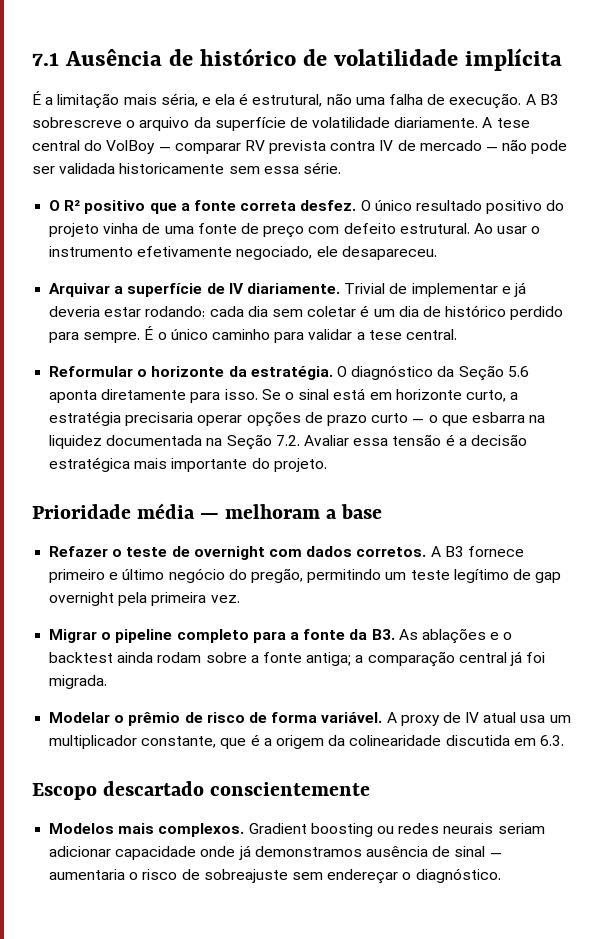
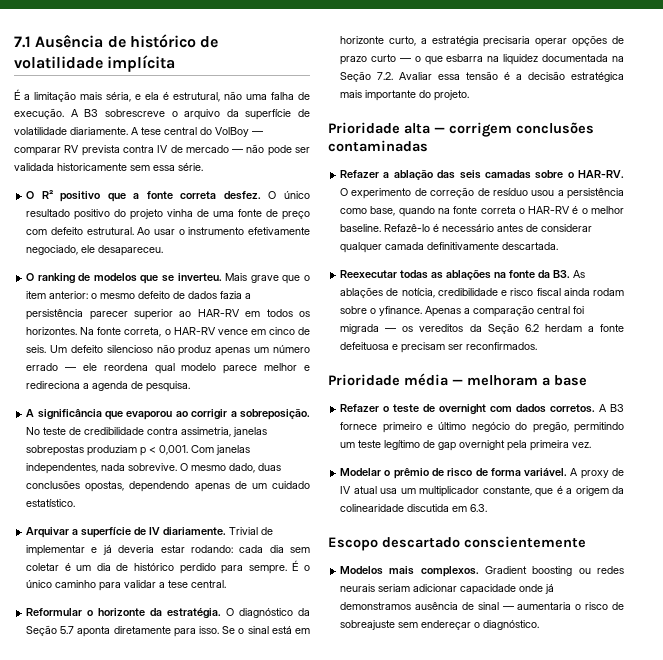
(437, 253) none -> [26,273,310,284] [26,291,252,299] [26,309,310,320] [26,327,310,337] [26,344,311,356] [26,363,311,374] [26,381,191,392] [26,408,310,420] [26,427,268,437] [26,445,251,456] [26,463,282,474] [26,480,310,492] [26,499,76,507] // O ranking de modelos que se inverteu. Mais grave que o item anterior: o mesmo defeito de dados fazia a persistência parecer superior ao HAR-RV em todos os horizontes. Na fonte correta, o HAR-RV vence em cinco de seis. Um defeito silencioso não produz apenas um número errado — ele reordena qual modelo parece melhor e redireciona a agenda de pesquisa. // A significância que evaporou ao corrigir a sobreposição. No teste de credibilidade contra assimetria, janelas sobrepostas produziam p < 0,001. Com janelas independentes, nada sobrevive. O mesmo dado, duas conclusões opostas, dependendo apenas de um cuidado estatístico.
[507,366,529,377] 5.6 -> [60,626,75,634] 5.7
(327, 465) none -> [328,122,594,137] [328,140,428,152] [340,169,624,180] [340,187,624,199] [340,206,624,217] [340,224,593,232] [340,242,559,253] [340,270,586,280] [340,287,624,298] [340,305,585,317] [340,323,624,334] [340,342,538,353] // Prioridade alta — corrigem conclusões contaminadas // Refazer a ablação das seis camadas sobre o HAR-RV. O experimento de correção de resíduo usou a persistência como base, quando na fonte correta o HAR-RV é o melhor baseline. Refazê-lo é necessário antes de considerar qualquer camada definitivamente descartada. // Reexecutar todas as ablações na fonte da B3. As ablações de notícia, credibilidade e risco fiscal ainda rodam sobre o yfinance. Apenas a comparação central foi migrada — os vereditos da Seção 6.2 herdam a fonte defeituosa e precisam ser reconfirmados.
[49,628,513,644] [49,651,546,667] [49,675,108,689] // Migrar o pipeline completo para a fonte da B3. As ablações e o backtest ainda rodam sobre a fonte antiga; a comparação central já foi migrada. -> (592, 445) none

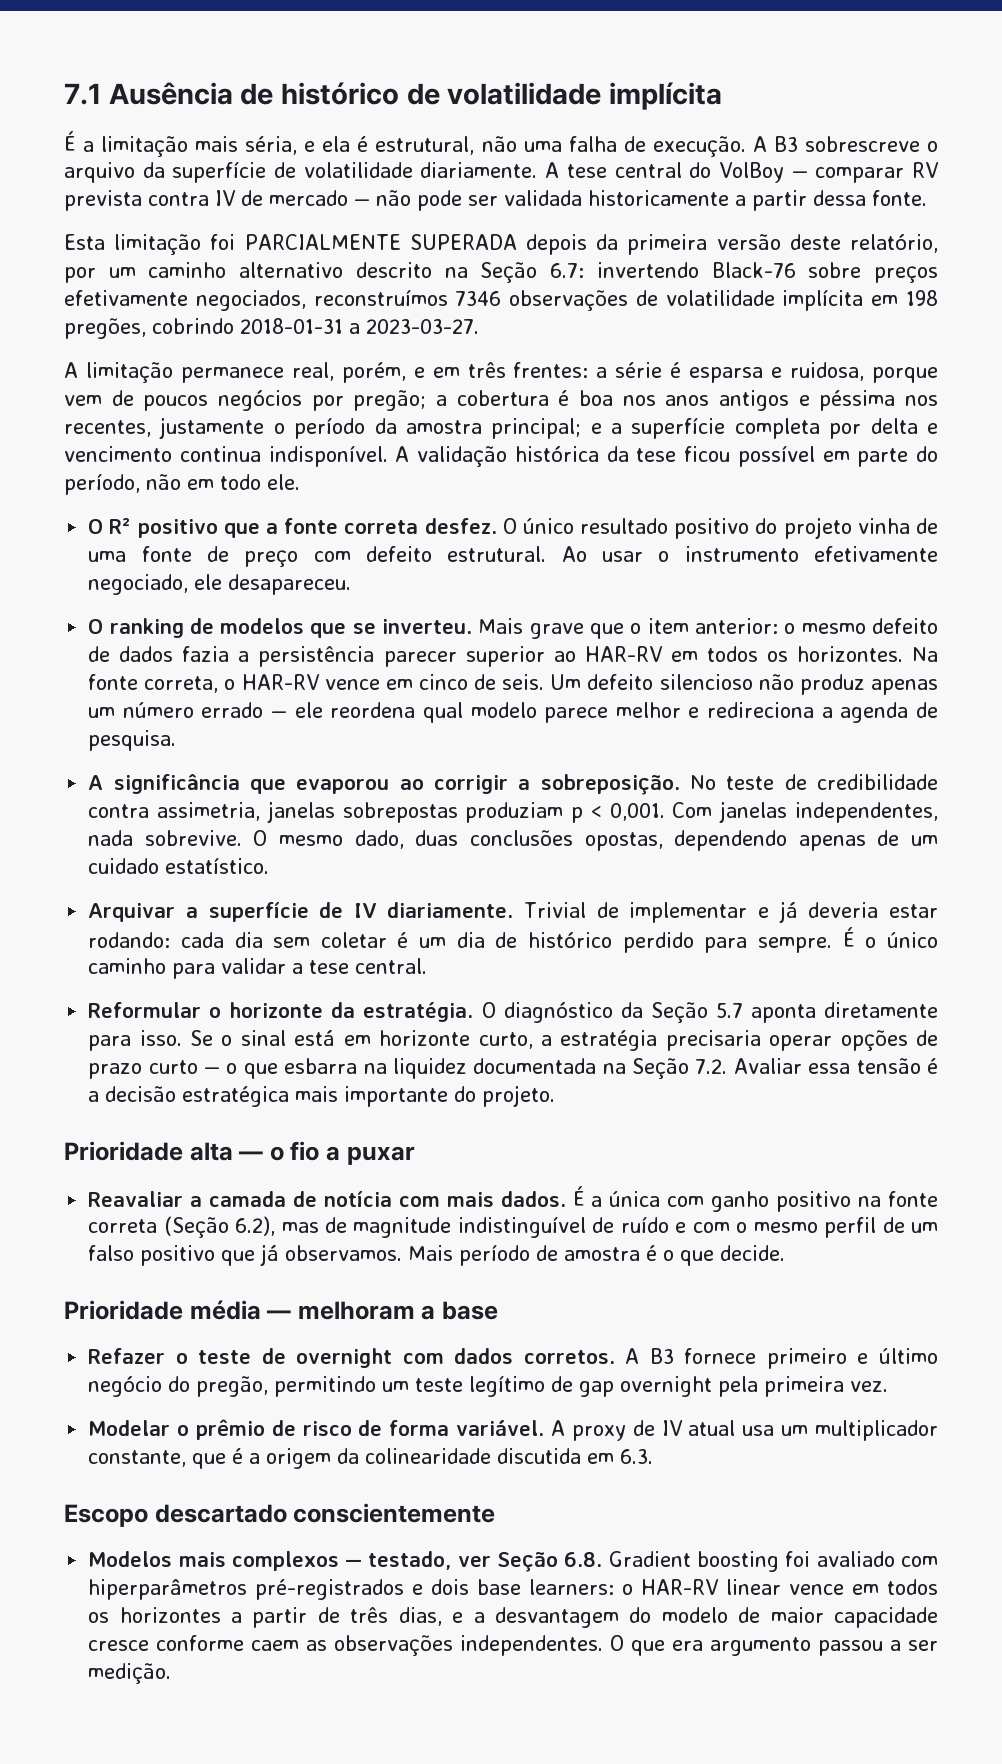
[130,163,203,171] sem essa série. -> [735,190,927,211] [64,234,939,255] [64,262,939,283] [64,290,939,311] [64,318,479,339] [64,362,938,383] [64,390,938,411] [64,417,938,439] [64,446,938,467] [64,474,300,495] a partir dessa fonte. // Esta limitação foi PARCIALMENTE SUPERADA depois da primeira versão deste relatório, por um caminho alternativo descrito na Seção 6.7: invertendo Black-76 sobre preços efetivamente negociados, reconstruímos 7346 observações de volatilidade implícita em 198 pregões, cobrindo 2018-01-31 a 2023-03-27. // A limitação permanece real, porém, e em três frentes: a série é esparsa e ruidosa, porque vem de poucos negócios por pregão; a cobertura é boa nos anos antigos e péssima nos recentes, justamente o período da amostra principal; e a superfície completa por delta e vencimento continua indisponível. A validação histórica da tese ficou possível em parte do período, não em todo ele.
[449,122,594,137] [328,140,428,152] [340,169,624,180] [340,187,624,199] [340,206,624,217] [340,224,593,232] [340,242,559,253] [340,270,586,280] [340,287,624,298] [340,305,585,317] [340,323,624,334] [340,342,538,353] corrigem conclusões contaminadas // Refazer a ablação das seis camadas sobre o HAR-RV. O experimento de correção de resíduo usou a persistência como base, quando na fonte correta o HAR-RV é o melhor baseline. Refazê-lo é necessário antes de considerar qualquer camada definitivamente descartada. // Reexecutar todas as ablações na fonte da B3. As ablações de notícia, credibilidade e risco fiscal ainda rodam sobre o yfinance. Apenas a comparação central foi migrada — os vereditos da Seção 6.2 herdam a fonte defeituosa e precisam ser reconfirmados. -> [269,1141,415,1165] [88,1186,938,1212] [88,1216,939,1238] [88,1244,786,1266] o fio a puxar // Reavaliar a camada de notícia com mais dados. É a única com ganho positivo na fonte correta (Seção 6.2), mas de magnitude indistinguível de ruído e com o mesmo perfil de um falso positivo que já observamos. Mais período de amostra é o que decide.
[420,566,624,577] [340,584,555,595] [340,602,624,610] [340,620,540,630] complexos. Gradient boosting ou redes neurais seriam adicionar capacidade onde já demonstramos ausência de sinal — aumentaria o risco de sobreajuste sem endereçar o diagnóstico. -> [231,1551,938,1572] [88,1579,939,1600] [88,1607,938,1628] [88,1635,939,1656] [88,1663,172,1684] complexos — testado, ver Seção 6.8. Gradient boosting foi avaliado com hiperparâmetros pré-registrados e dois base learners: o HAR-RV linear vence em todos os horizontes a partir de três dias, e a desvantagem do modelo de maior capacidade cresce conforme caem as observações independentes. O que era argumento passou a ser medição.

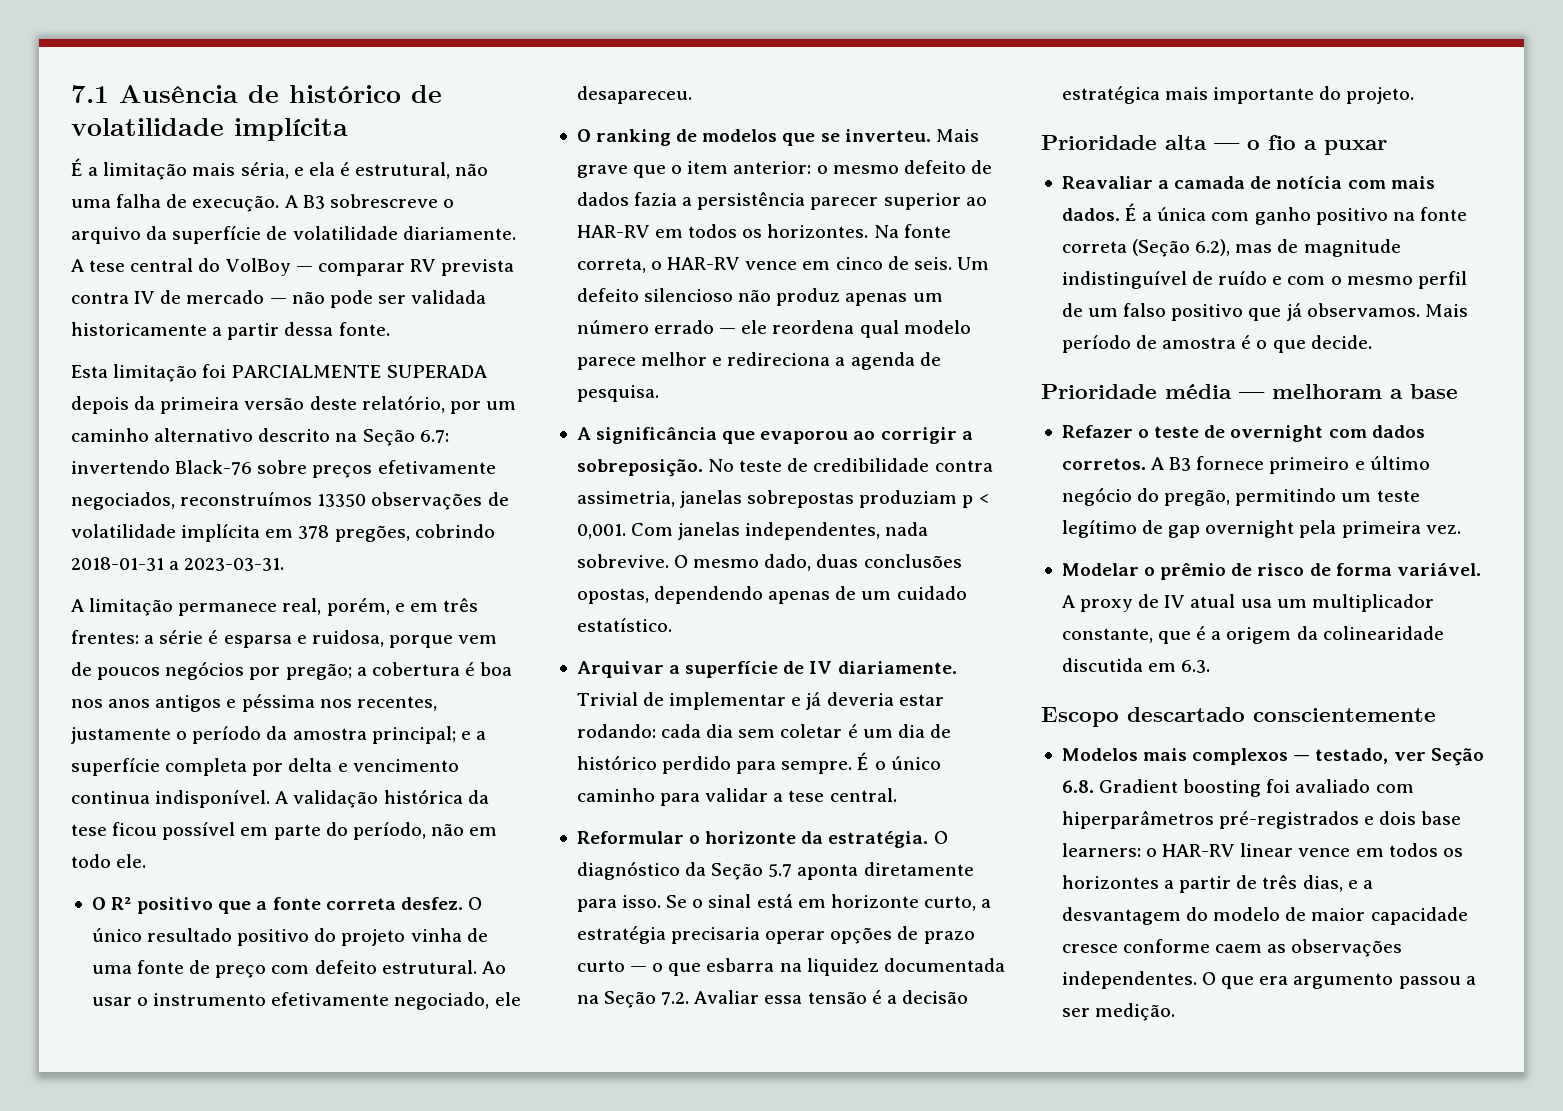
[455,291,502,306] 7346 -> [317,494,367,507] 13350
[906,290,939,306] 198 -> [298,525,330,539] 378
[366,319,479,334] 2023-03-27. -> [184,558,285,571] 2023-03-31.

